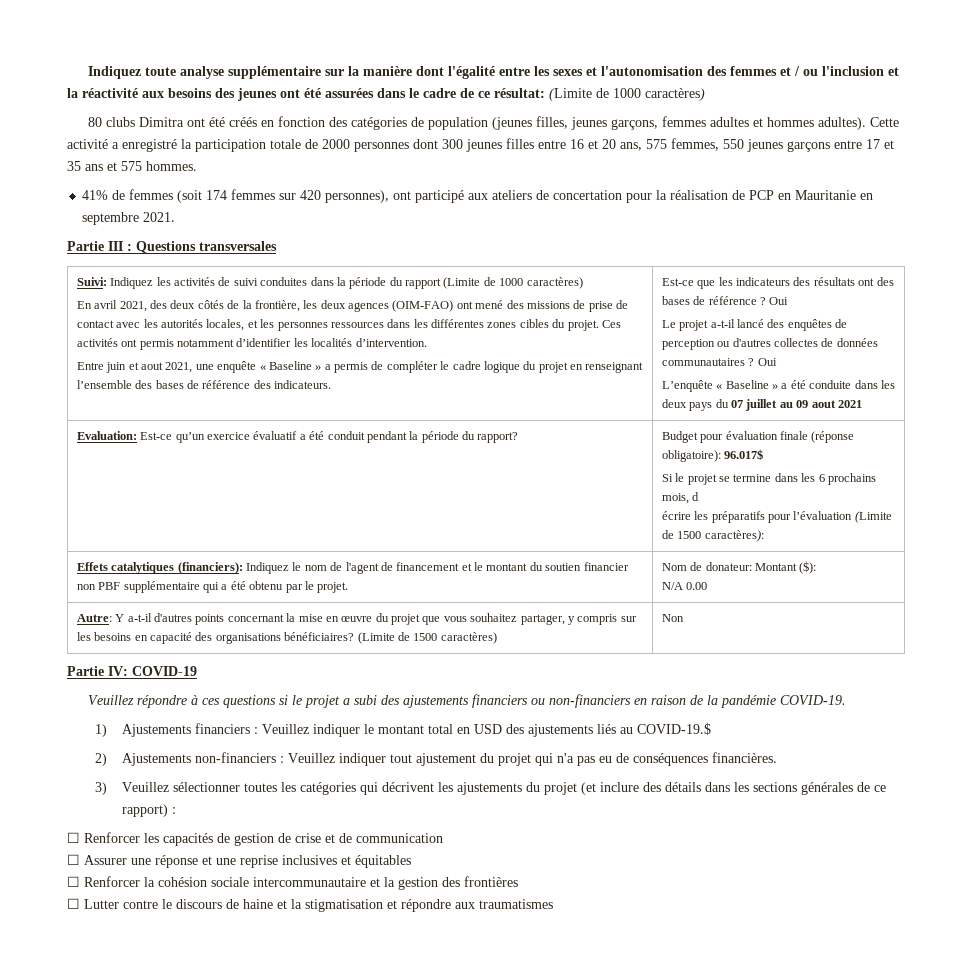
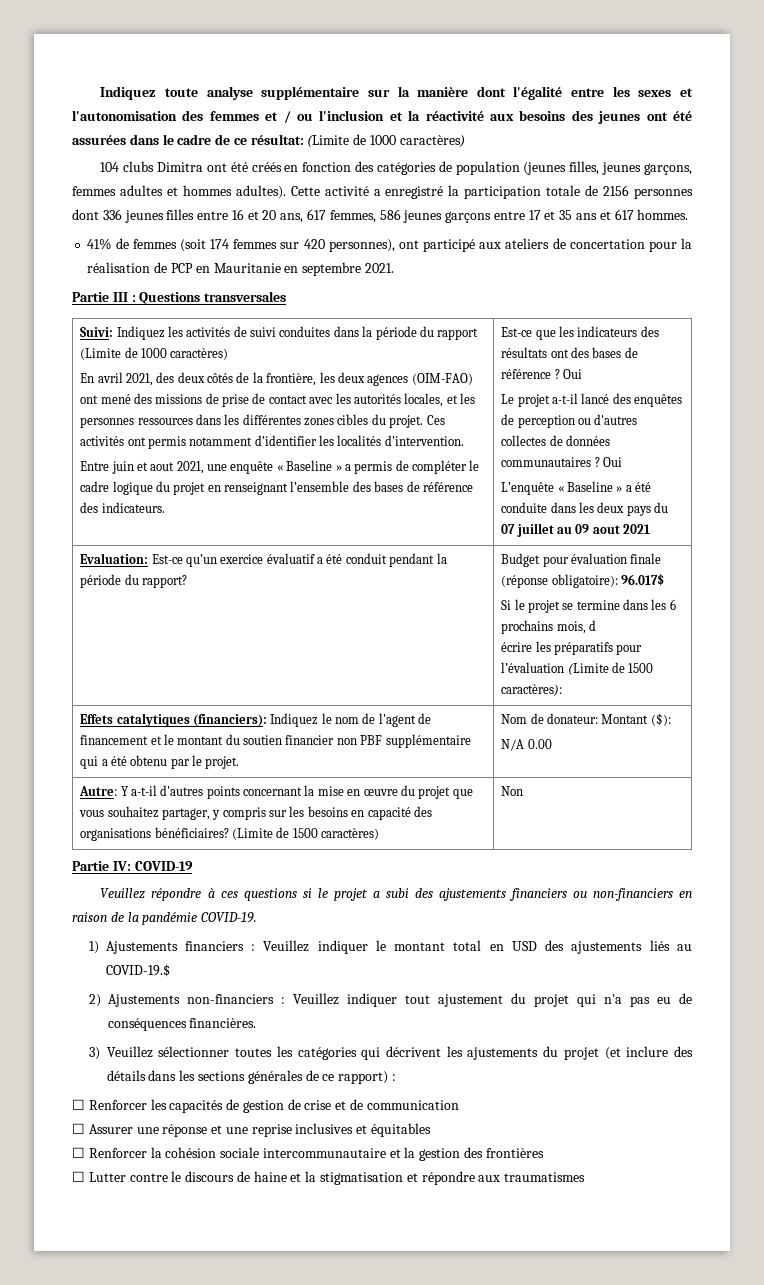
[88,117,103,127] 80 -> [100,162,120,172] 104
[322,139,350,149] 2000 -> [603,185,630,196] 2156
[442,139,463,149] 300 -> [102,209,122,220] 336
[646,138,744,151] 575 femmes, 550 -> [307,209,401,223] 617 femmes, 586
[121,161,142,171] 575 -> [614,209,634,220] 617

